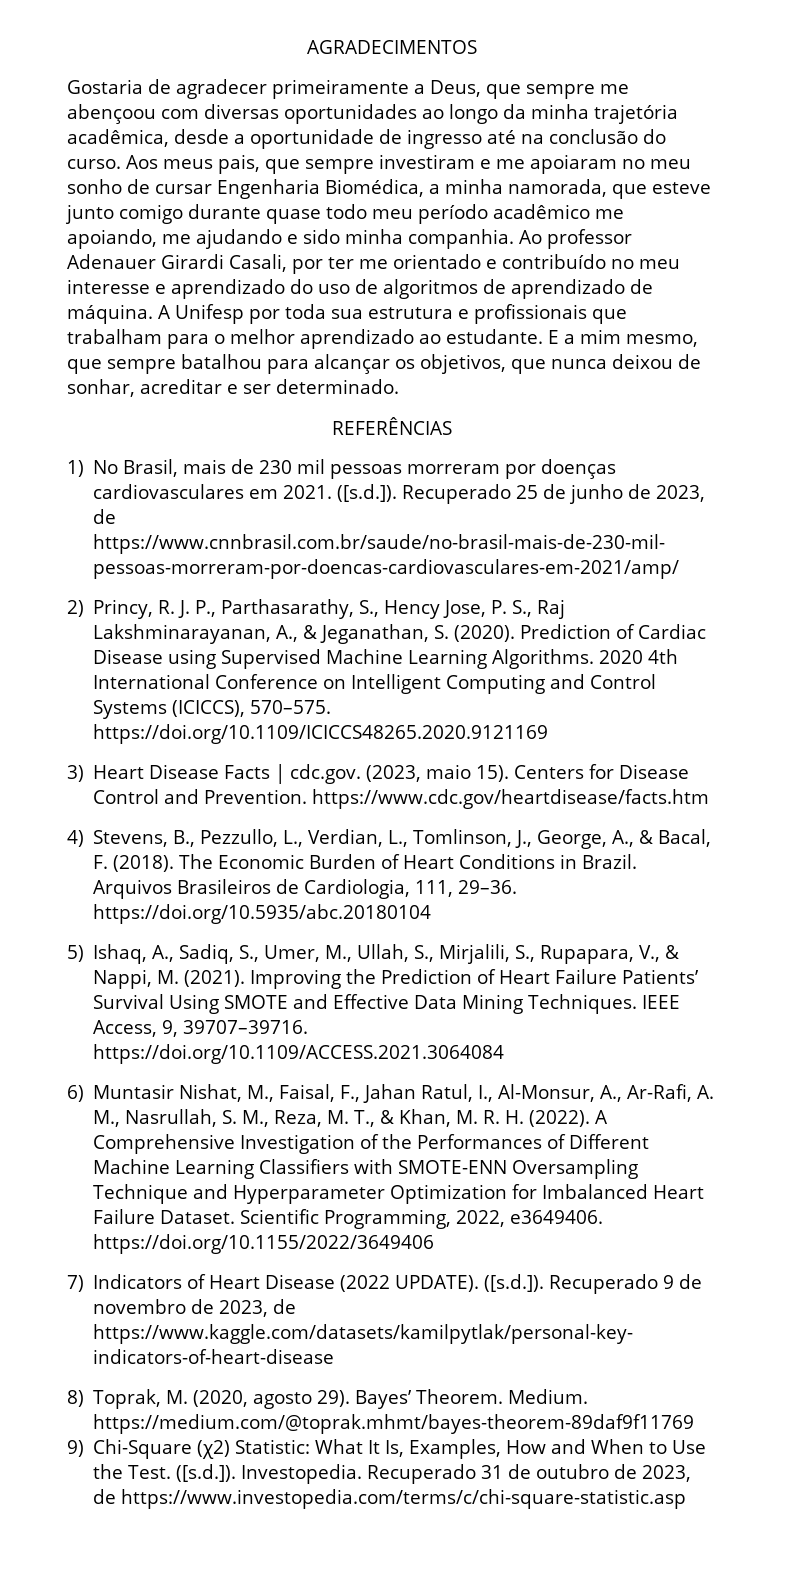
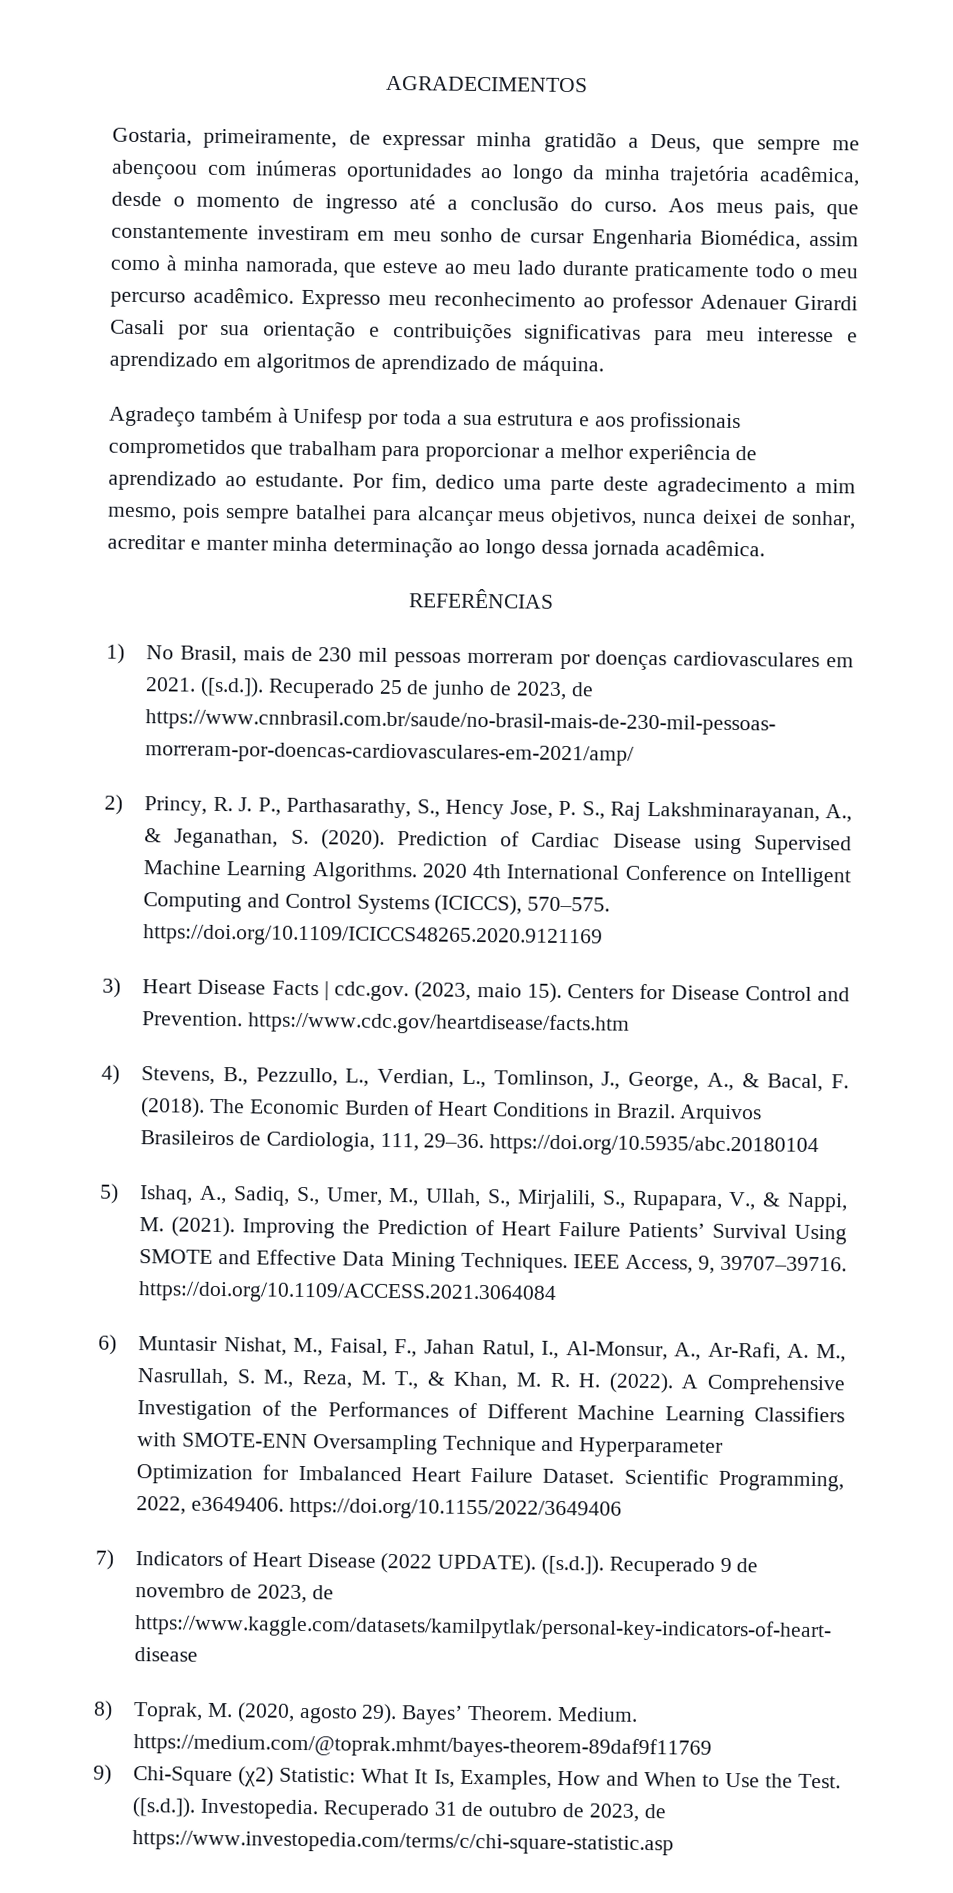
[67,79,409,99] Gostaria de agradecer primeiramente -> [112,127,617,153] Gostaria, primeiramente, de expressar minha gratidão
[204,104,279,119] diversas -> [256,160,338,177] inúmeras
[234,129,374,149] a oportunidade -> [173,194,281,208] o momento
[521,134,544,144] na -> [447,199,459,210] a
[305,154,645,174] sempre investiram e me apoiaram no -> [111,225,386,241] constantemente investiram em
[429,184,440,194] a -> [809,231,859,247] [110,255,178,271] assim como à
[65,204,624,224] [67,229,632,249] [67,254,634,274] junto comigo durante quase todo meu período acadêmico me apoiando, me ajudando e sido minha companhia. Ao professor Adenauer Girardi Casali, por ter me orientado e contribuído no -> [444,260,858,283] [110,287,858,314] [110,319,693,346] ao meu lado durante praticamente todo o meu percurso acadêmico. Expresso meu reconhecimento ao professor Adenauer Girardi Casali por sua orientação e contribuições significativas para
[290,279,378,294] do uso de -> [222,356,251,368] em
[158,305,171,319] A -> [109,406,289,427] // Agradeço também à
(326, 311) none -> [446,414,458,425] a
[474,304,627,324] [67,329,698,349] [67,354,701,374] [67,379,399,397] profissionais que trabalham para o melhor aprendizado ao estudante. E a mim mesmo, que sempre batalhou para alcançar os objetivos, que nunca deixou de sonhar, acreditar e ser determinado. -> [595,411,741,434] [108,438,758,465] [108,470,856,498] [107,503,856,530] [107,534,766,561] aos profissionais comprometidos que trabalham para proporcionar a melhor experiência de aprendizado ao estudante. Por fim, dedico uma parte deste agradecimento a mim mesmo, pois sempre batalhei para alcançar meus objetivos, nunca deixei de sonhar, acreditar e manter minha determinação ao longo dessa jornada acadêmica.

